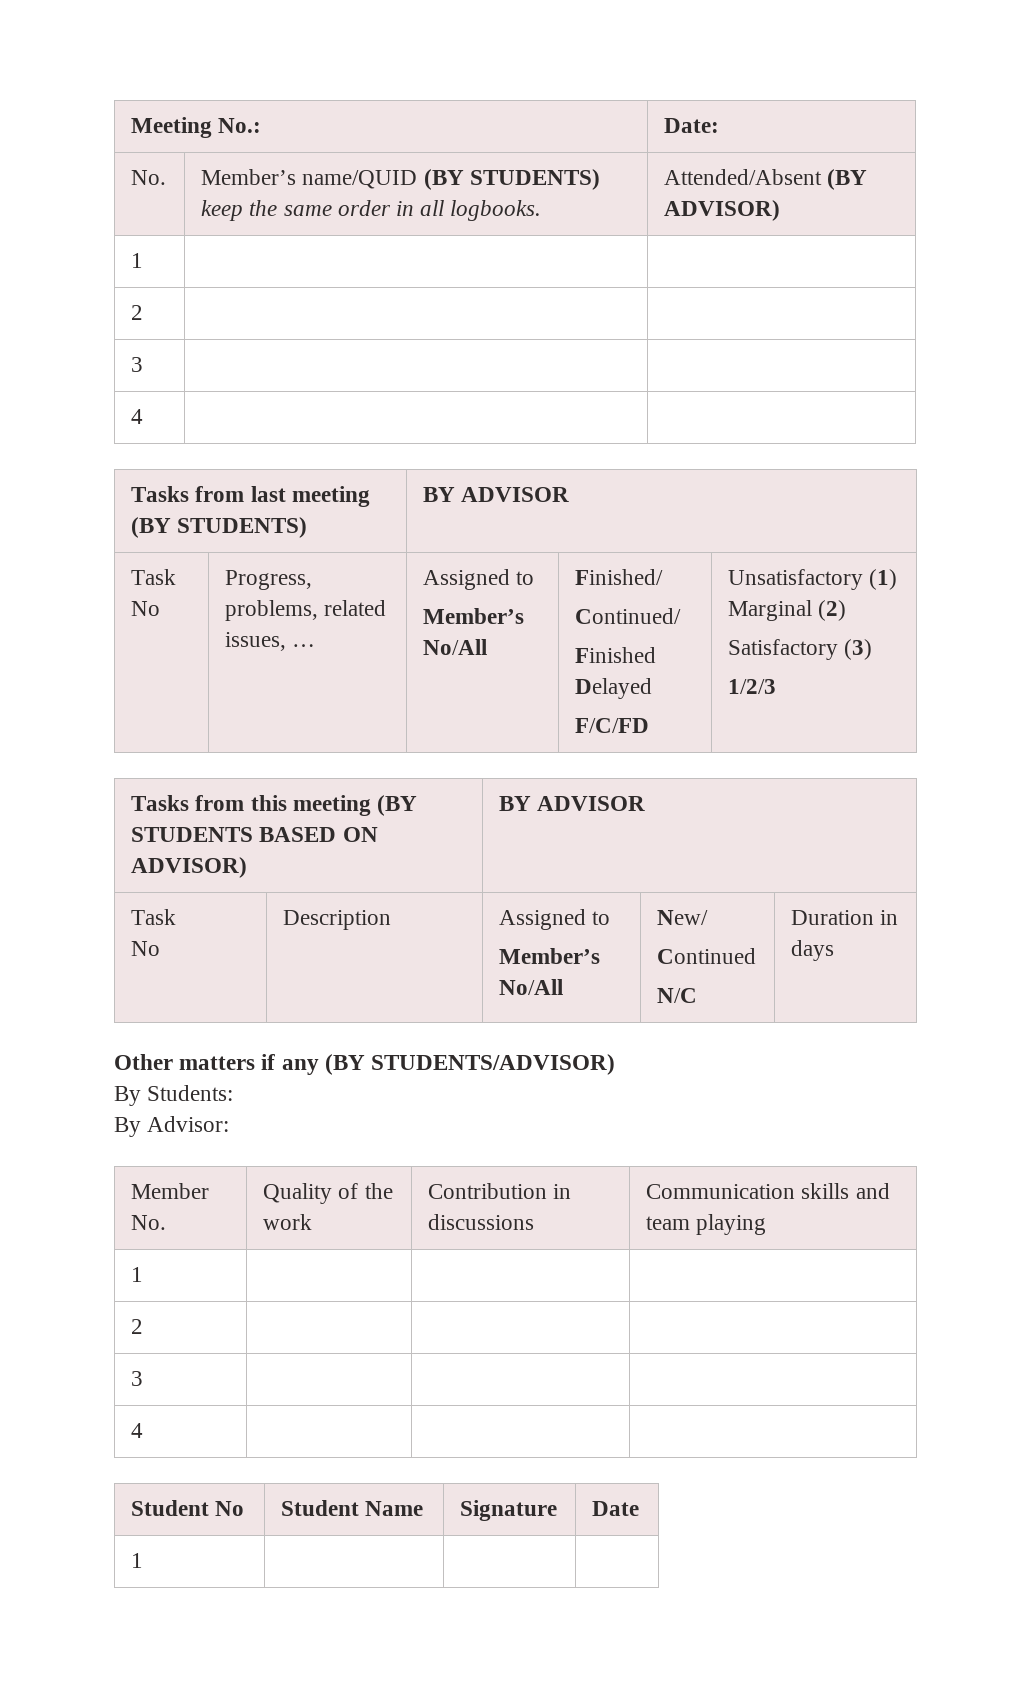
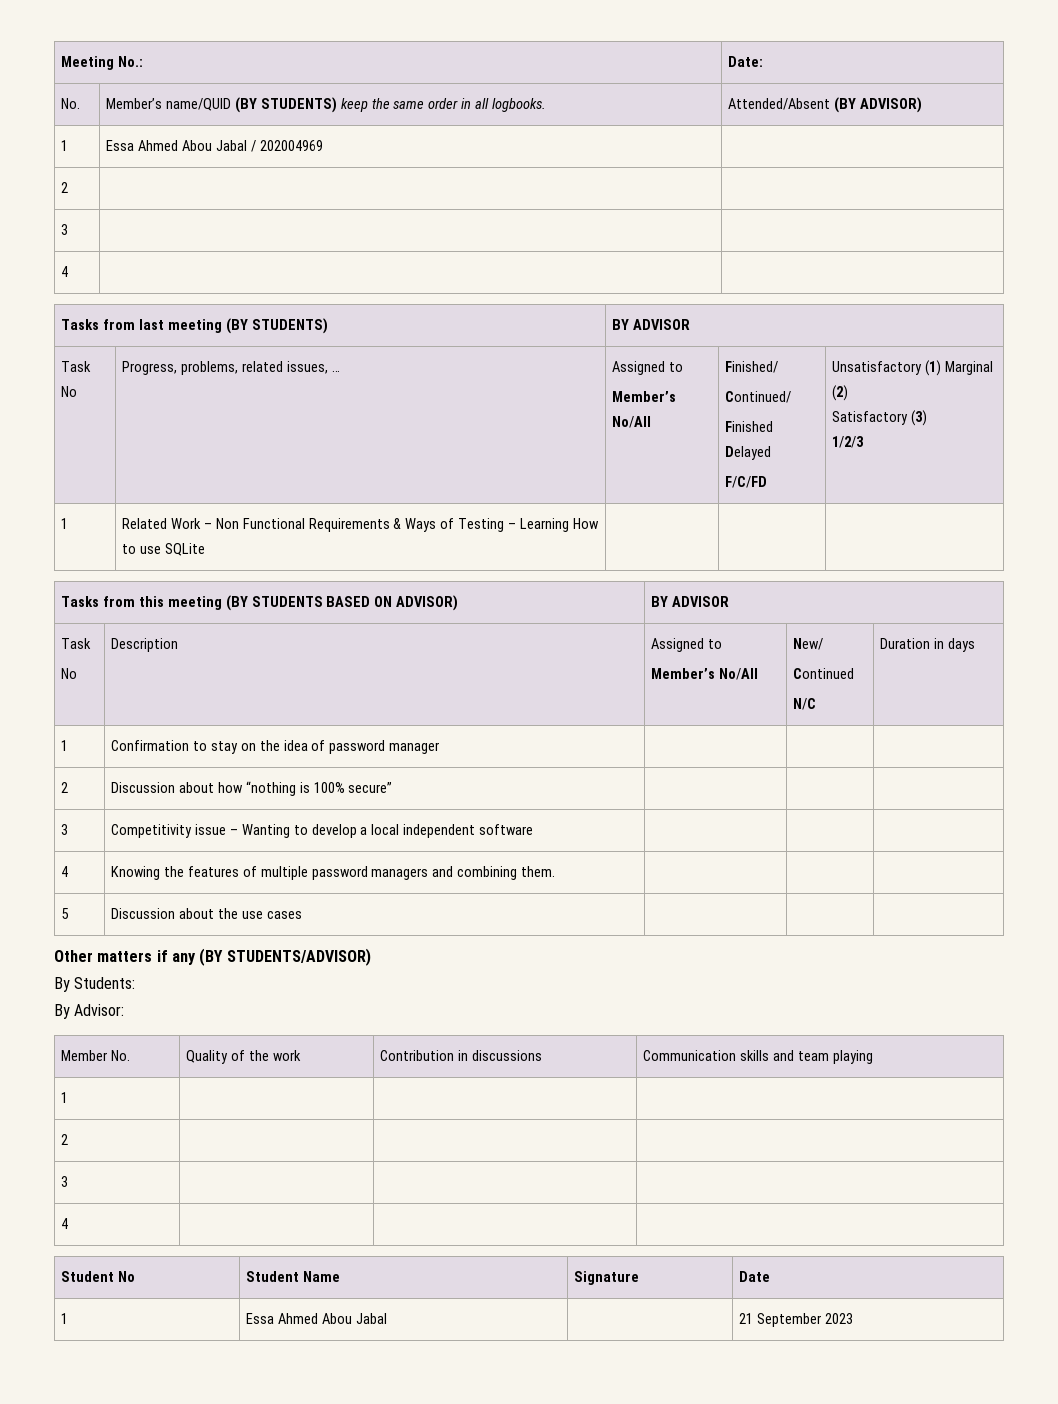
(144, 260) none -> [105,140,323,152] Essa Ahmed Abou Jabal / 202004969
(777, 686) none -> [60,518,68,529] [121,518,599,532] [121,543,205,556] // 1 | Related Work – Non Functional Requirements & Ways of Testing – Learning How to use SQLite | | |
(835, 950) none -> [60,740,68,751] [110,740,440,754] [60,782,68,793] [110,781,393,796] [60,824,68,835] [110,824,534,838] [60,866,68,877] [110,866,556,880] [60,908,69,919] [110,908,302,919] // 1 | Confirmation to stay on the idea of password manager | | | // 2 | Discussion about how “nothing is 100% secure” | | | // 3 | Competitivity issue – Wanting to develop a local independent software | | | // 4 | Knowing the features of multiple password managers and combining them. | | | // 5 | Discussion about the use cases | | |
(144, 1560) | | -> [245,1313,387,1324] [738,1313,853,1327] Essa Ahmed Abou Jabal | | 21 September 2023

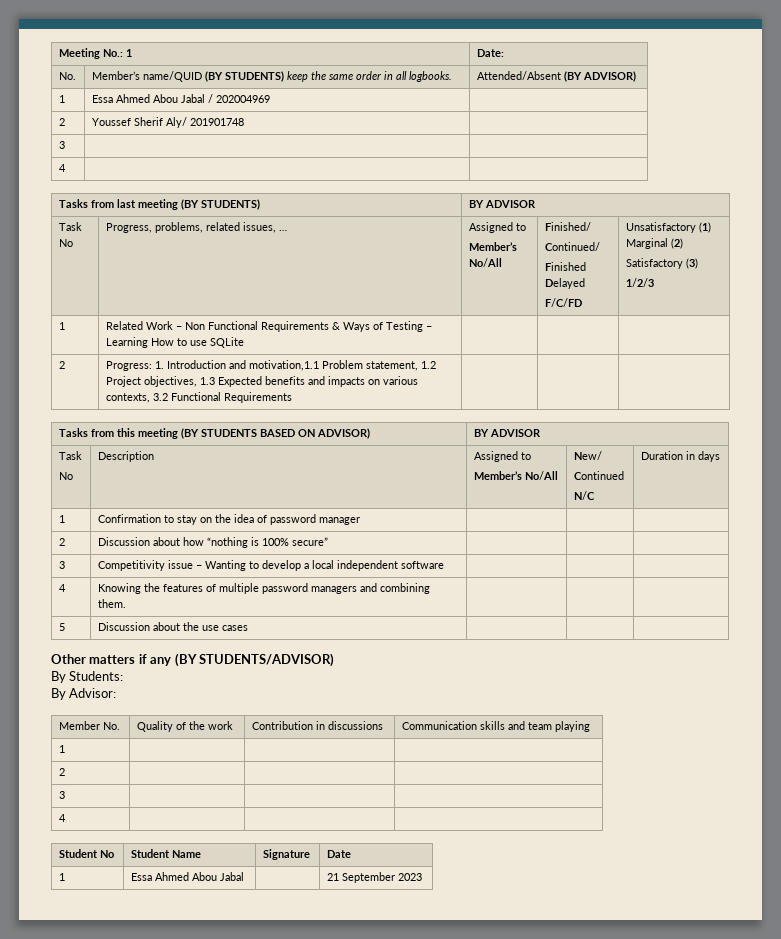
(143, 61) none -> [125,49,132,57] 1
(68, 187) none -> [91,117,244,128] Youssef Sherif Aly/ 201901748
(205, 549) none -> [58,361,65,369] [105,360,436,371] [105,376,418,387] [105,392,292,403] // 2 | Progress: 1. Introduction and motivation,1.1 Problem statement, 1.2 Project objectives, 1.3 Expected benefits and impacts on various contexts, 3.2 Functional Requirements | | |

